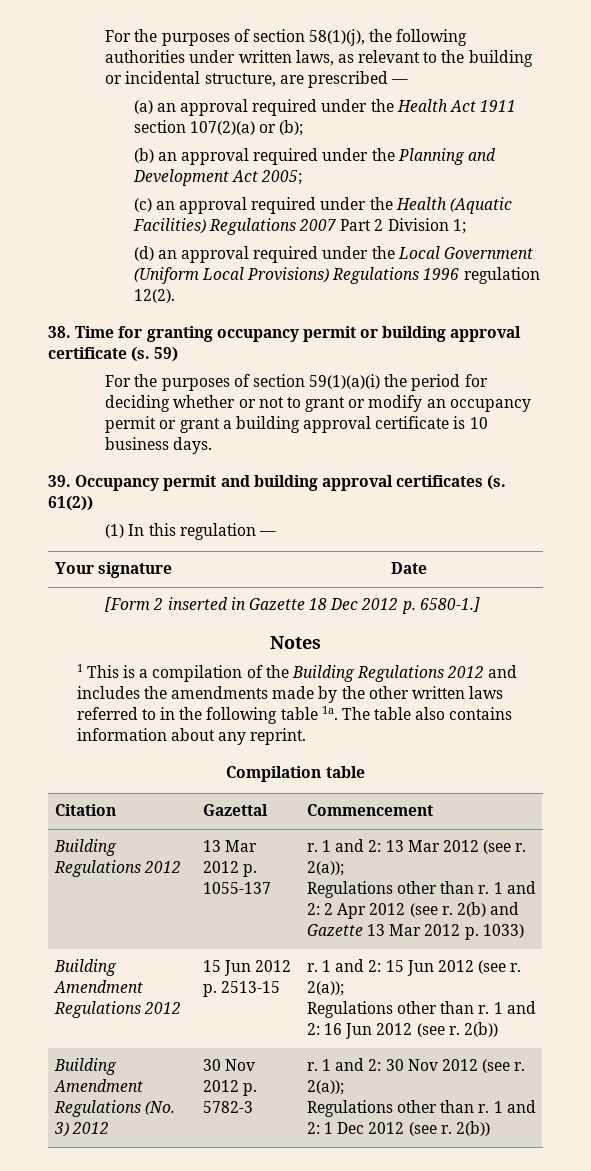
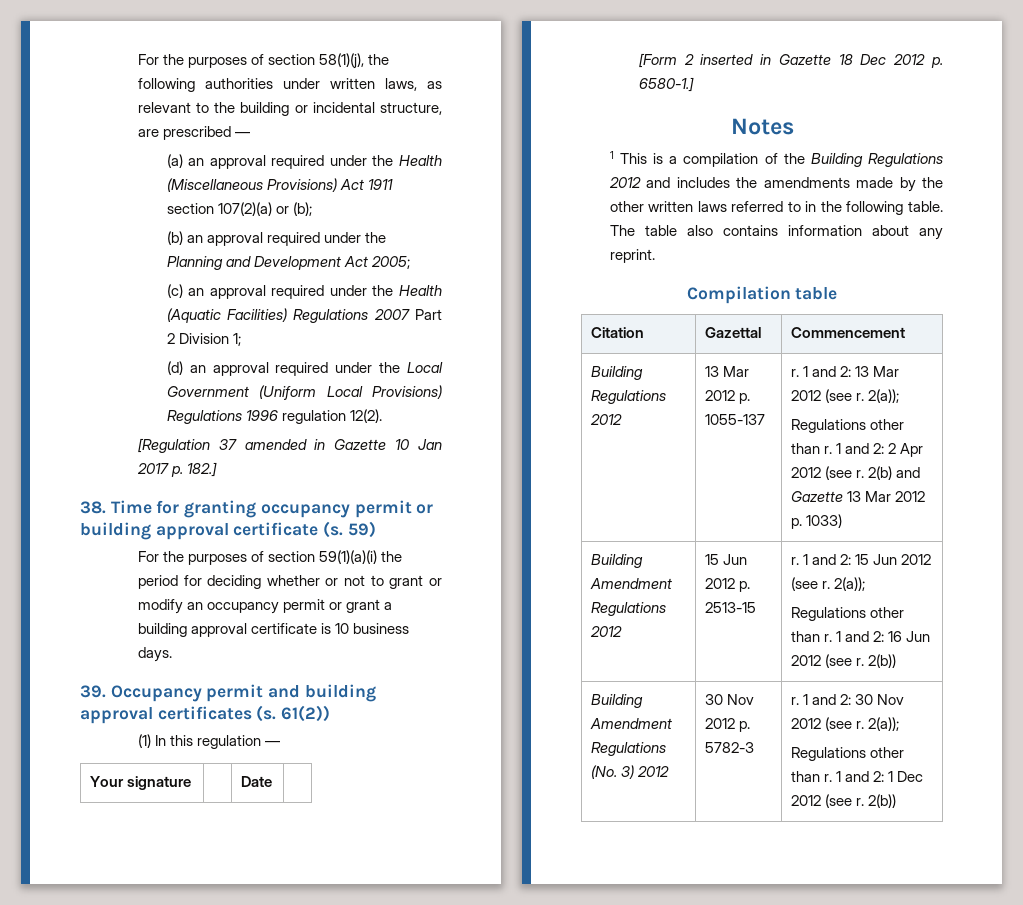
(448, 105) none -> [166,178,337,192] (Miscellaneous Provisions)
(175, 296) none -> [137,438,442,453] [136,462,217,477] // [Regulation 37 amended in Gazette 10 Jan 2017 p. 182.]
[280,706,338,720] table 1a. -> [908,201,943,212] table.

